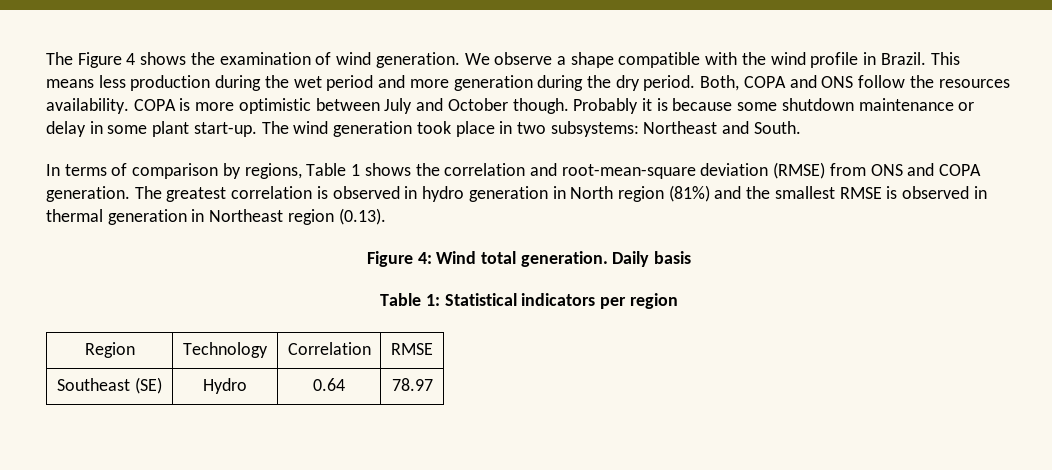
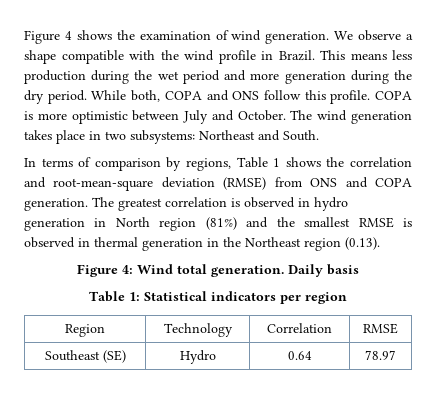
[46,52,73,65] The -> (24, 37) none
[700,75,740,91] Both, -> [91,90,161,102] While both,
[909,75,1010,88] [46,98,129,114] the resources availability. -> [304,90,371,104] this profile.
[447,98,975,114] [46,121,257,137] October though. Probably it is because some shutdown maintenance or delay in some plant start-up. -> [237,110,286,121] October.
[416,121,451,134] took -> [24,130,52,140] takes
(205, 215) none -> [223,237,241,247] the

